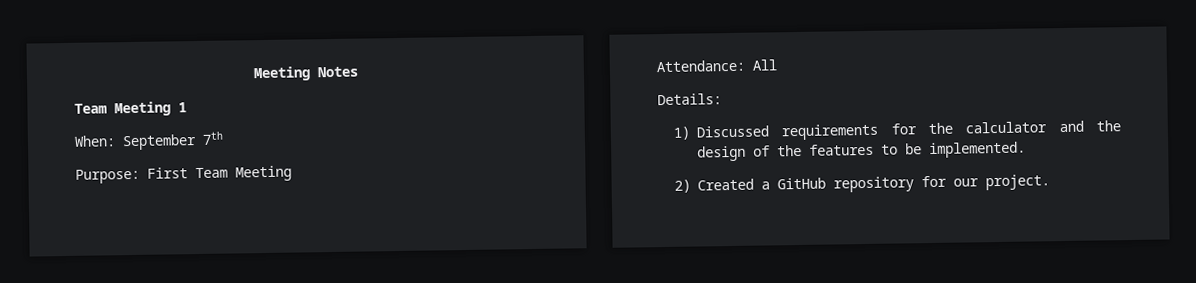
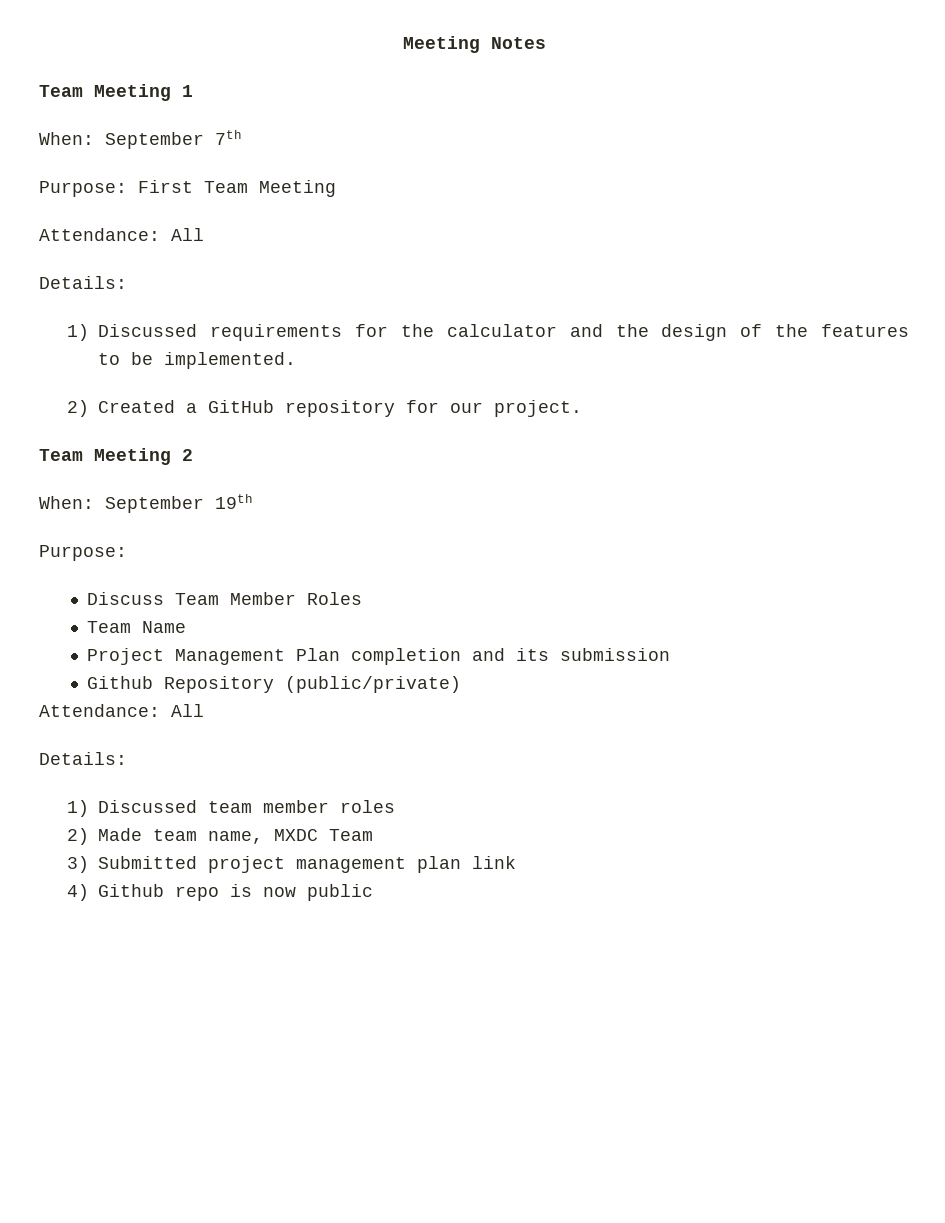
(1050, 182) none -> [39,448,193,465] [39,494,253,513] [39,545,127,561] [87,592,363,605] [87,621,187,633] [87,648,671,665] [87,676,462,693] [39,704,204,717] [39,752,127,765] [67,800,396,817] [67,828,374,845] [67,856,517,873] [67,884,374,901] // Team Meeting 2 // When: September 19th // Purpose: // Discuss Team Member Roles // Team Name // Project Management Plan completion and its submission // Github Repository (public/private) // Attendance: All // Details: // 1) Discussed team member roles // 2) Made team name, MXDC Team // 3) Submitted project management plan link // 4) Github repo is now public

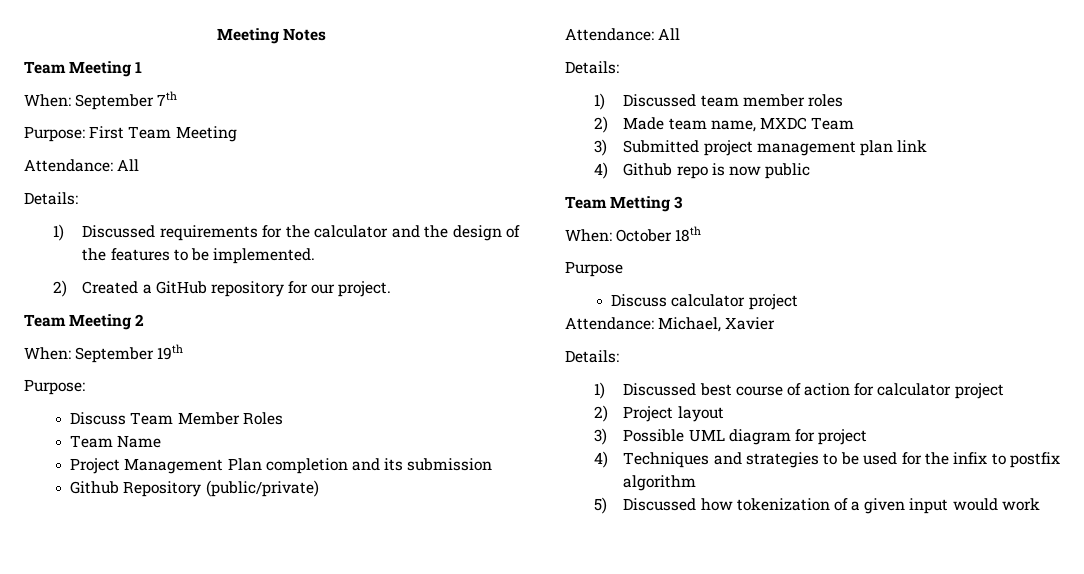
(374, 892) none -> [565,196,684,212] [565,226,702,242] [565,261,623,277] [611,294,798,310] [565,317,776,332] [565,350,619,363] [594,382,1004,399] [594,405,724,422] [594,428,868,445] [594,451,1060,468] [623,475,697,491] [594,497,1040,514] // Team Metting 3 // When: October 18th // Purpose // Discuss calculator project // Attendance: Michael, Xavier // Details: // 1) Discussed best course of action for calculator project // 2) Project layout // 3) Possible UML diagram for project // 4) Techniques and strategies to be used for the infix to postfix algorithm // 5) Discussed how tokenization of a given input would work

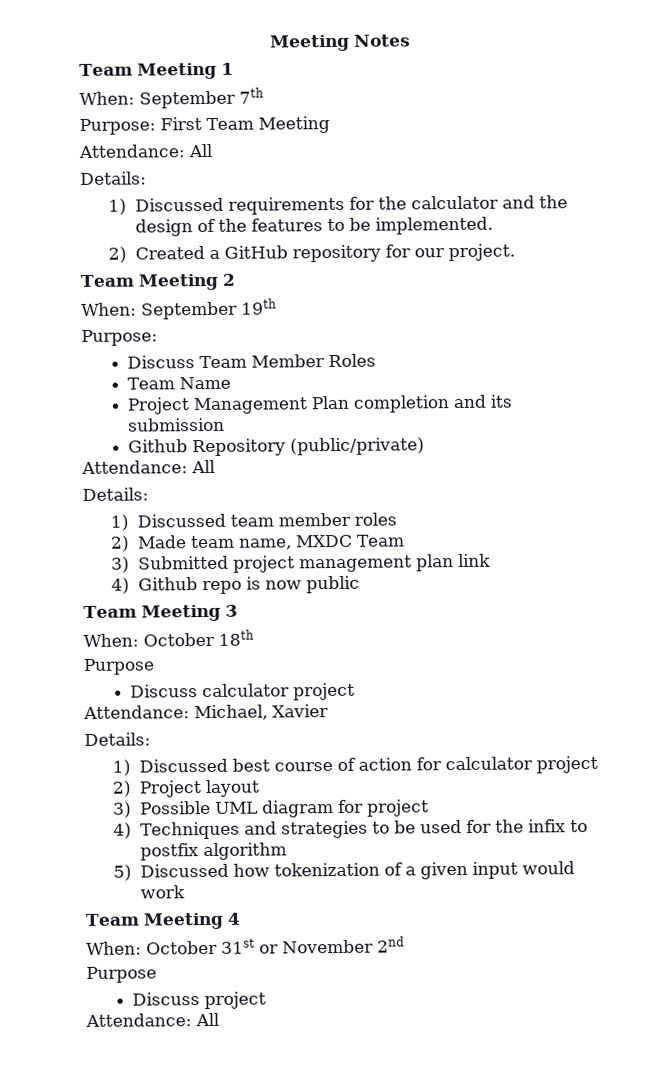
[610,196,671,212] Metting -> [140,604,221,622] Meeting
(1040, 504) none -> [85,912,241,930] [86,936,405,955] [86,966,157,983] [131,991,266,1010] [85,1012,219,1027] // Team Meeting 4 // When: October 31st or November 2nd // Purpose // Discuss project // Attendance: All

